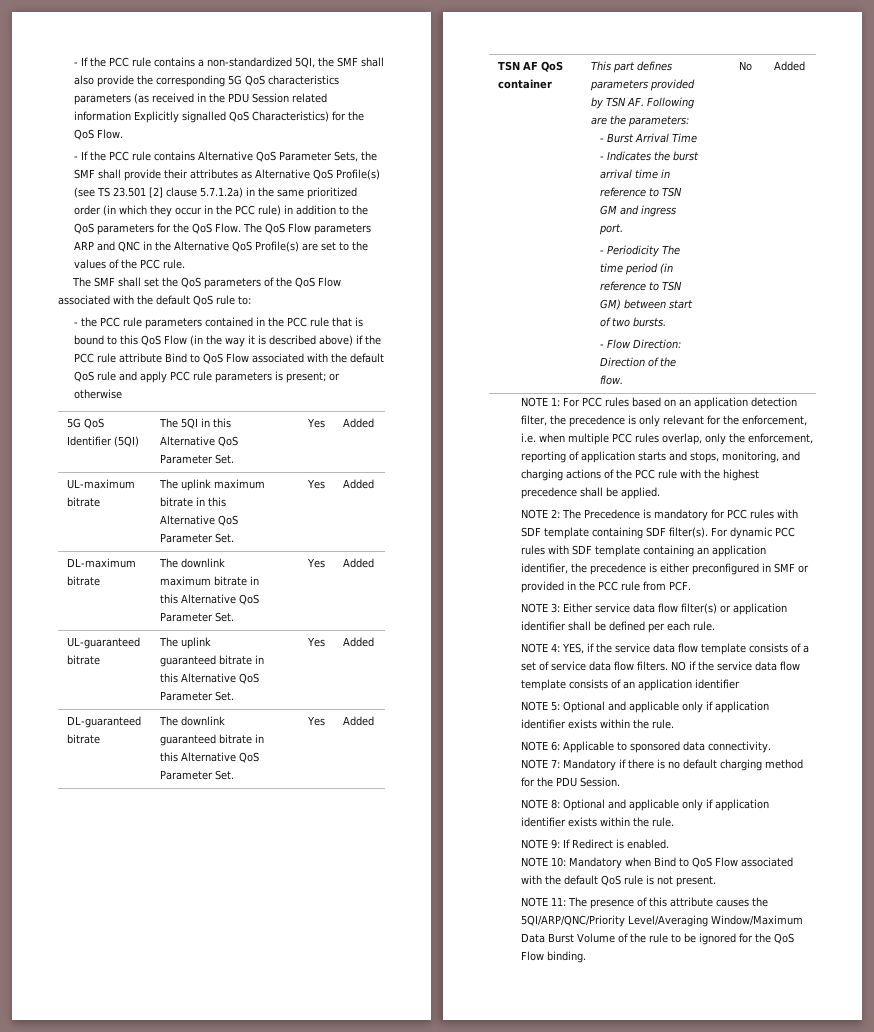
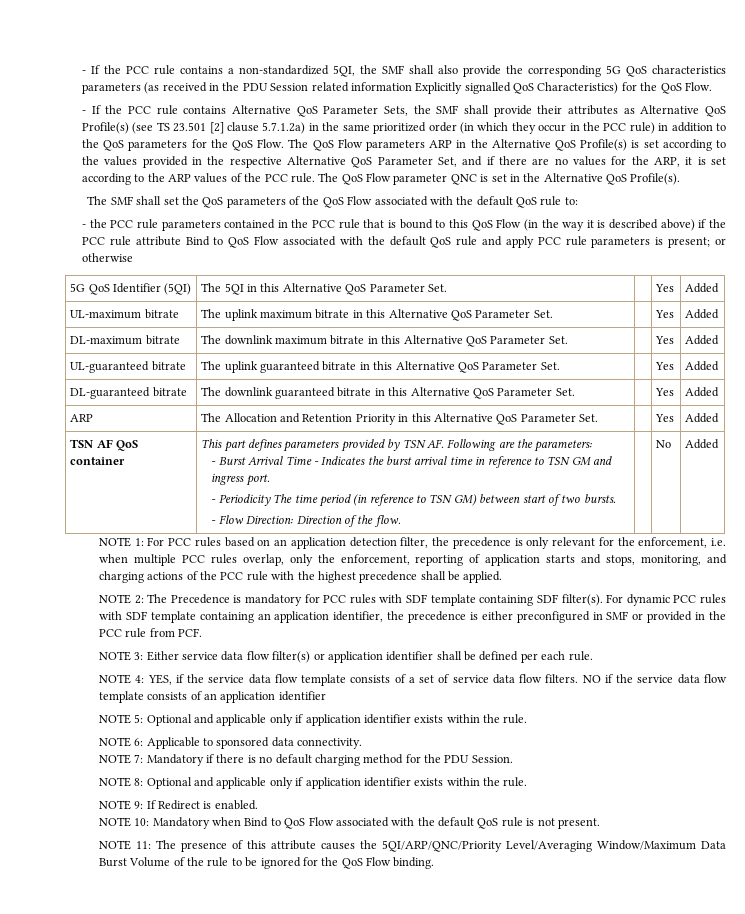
[97,241,141,252] and QNC -> (453, 144) none
[302,241,369,251] [74,259,186,269] are set to the values of the PCC rule. -> [631,139,727,151] [81,156,726,168] [81,173,681,185] is set according to the values provided in the respective Alternative QoS Parameter Set, and if there are no values for the ARP, it is set according to the ARP values of the PCC rule. The QoS Flow parameter QNC is set in the Alternative QoS Profile(s).
(374, 721) none -> [70,414,94,422] [201,413,598,425] [655,414,675,422] [685,413,720,423] // ARP | The Allocation and Retention Priority in this Alternative QoS Parameter Set. | | Yes | Added

